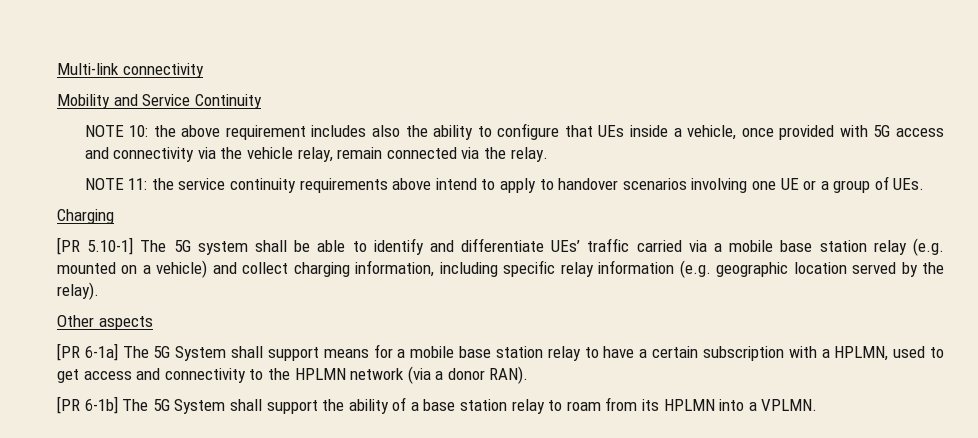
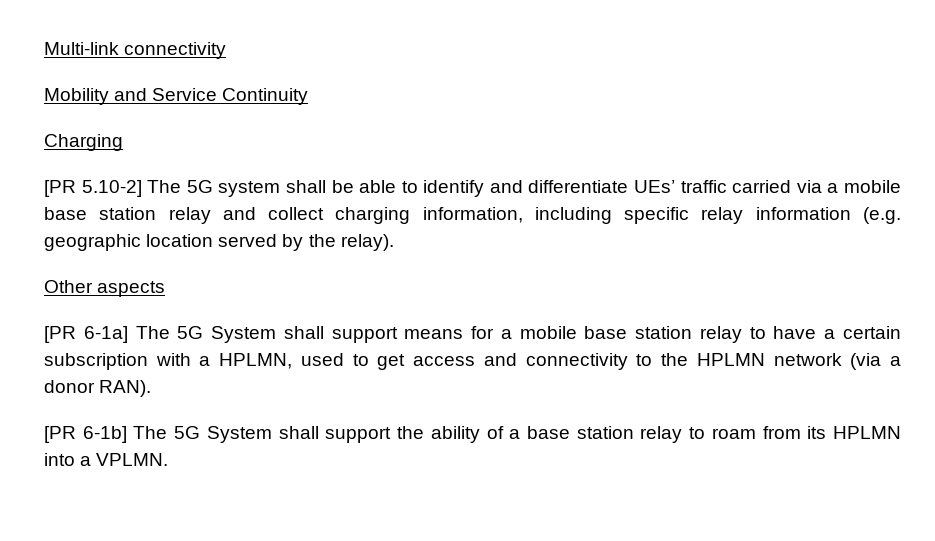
[84,123,944,140] [84,147,548,162] [84,176,925,193] // NOTE 10: the above requirement includes also the ability to configure that UEs inside a vehicle, once provided with 5G access and connectivity via the vehicle relay, remain connected via the relay. // NOTE 11: the service continuity requirements above intend to apply to handover scenarios involving one UE or a group of UEs. -> (309, 96) none
[87,237,134,255] 5.10-1] -> [81,180,142,197] 5.10-2]
[912,238,944,256] [57,260,208,278] (e.g. mounted on a vehicle) -> (211, 215) none

